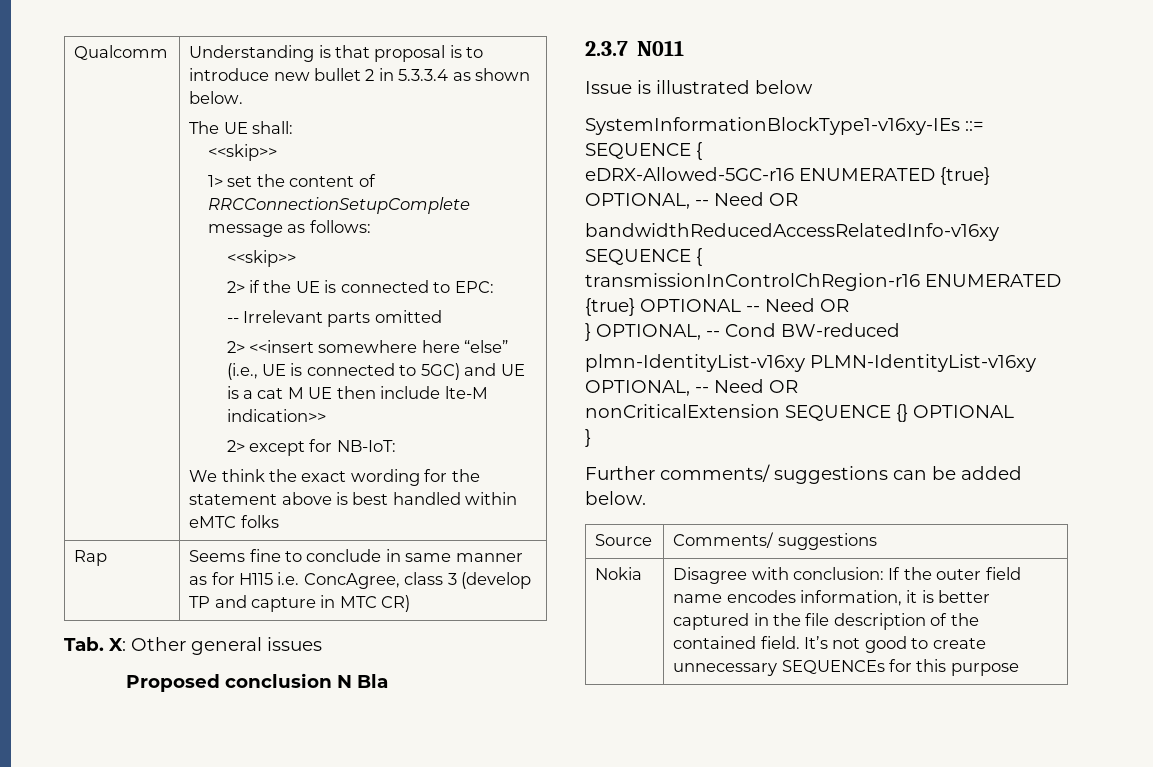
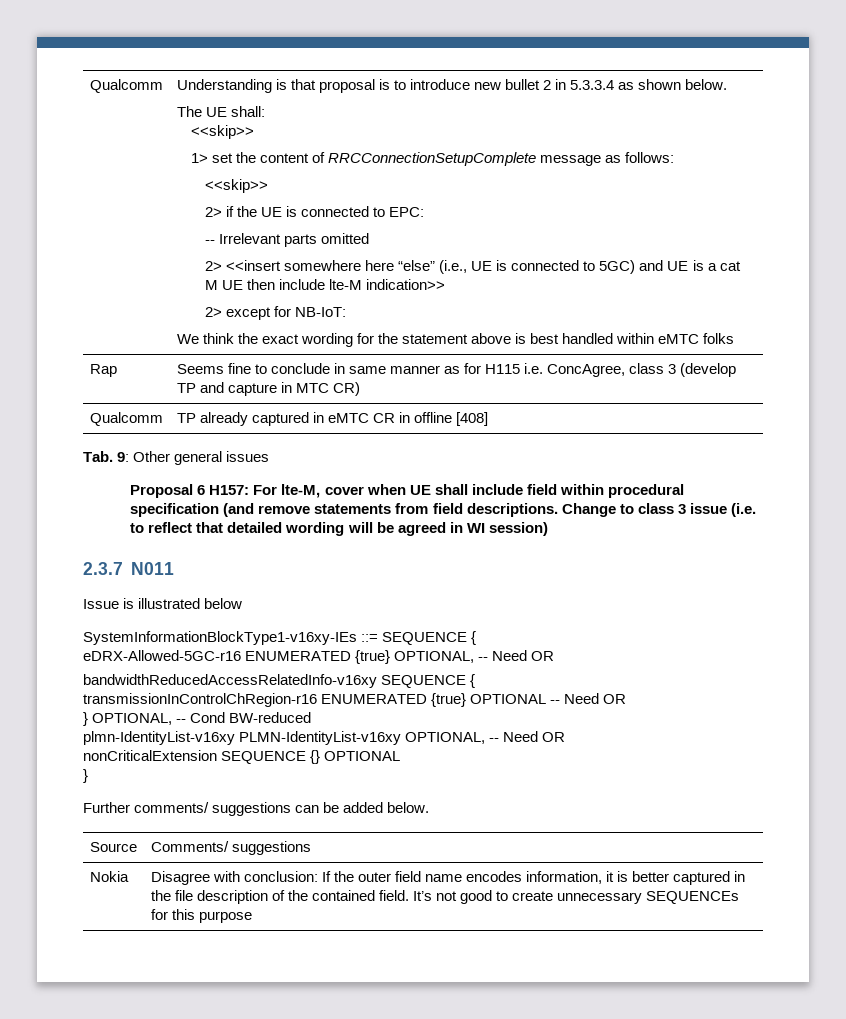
(411, 603) none -> [89,412,163,426] [176,412,488,426] // Qualcomm | TP already captured in eMTC CR in offline [408]
[109,638,126,651] X: -> [117,452,130,462] 9:
[126,673,389,692] Proposed conclusion N Bla -> [130,484,684,498] [130,503,756,517] [130,522,548,536] Proposal 6 H157: For lte-M, cover when UE shall include field within procedural specification (and remove statements from field descriptions. Change to class 3 issue (i.e. to reflect that detailed wording will be agreed in WI session)

